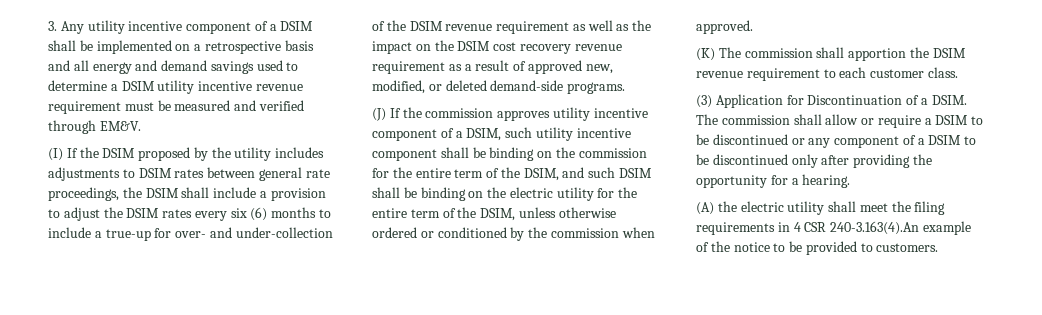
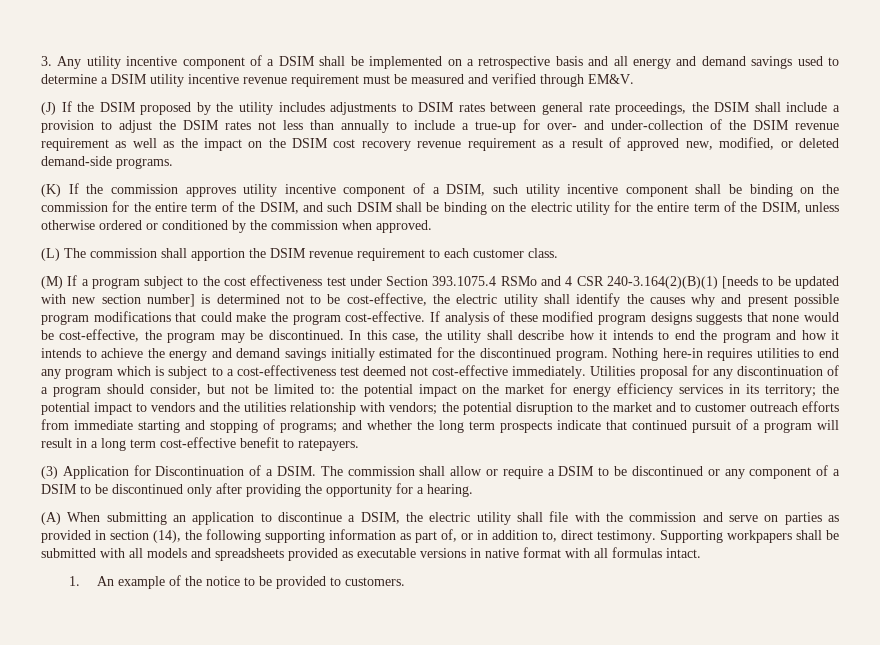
[48,148,63,161] (I) -> [41,102,56,115] (J)
[194,207,317,221] every six (6) months -> [258,120,389,133] not less than annually
[372,108,386,121] (J) -> [41,184,61,197] (K)
[696,48,715,61] (K) -> [41,248,60,261] (L)
(958, 72) none -> [41,275,840,289] [41,293,839,307] [41,311,839,325] [41,329,840,343] [41,347,839,361] [41,365,839,379] [41,383,840,397] [41,401,839,415] [41,419,839,433] [41,437,359,451] // (M) If a program subject to the cost effectiveness test under Section 393.1075.4 RSMo and 4 CSR 240-3.164(2)(B)(1) [needs to be updated with new section number] is determined not to be cost-effective, the electric utility shall identify the causes why and present possible program modifications that could make the program cost-effective. If analysis of these modified program designs suggests that none would be cost-effective, the program may be discontinued. In this case, the utility shall describe how it intends to end the program and how it intends to achieve the energy and demand savings initially estimated for the discontinued program. Nothing here-in requires utilities to end any program which is subject to a cost-effectiveness test deemed not cost-effective immediately. Utilities proposal for any discontinuation of a program should consider, but not be limited to: the potential impact on the market for energy efficiency services in its territory; the potential impact to vendors and the utilities relationship with vendors; the potential disruption to the market and to customer outreach efforts from immediate starting and stopping of programs; and whether the long term prospects indicate that continued pursuit of a program will result in a long term cost-effective benefit to ratepayers.
[717,201,946,215] [696,221,920,235] the electric utility shall meet the filing requirements in 4 CSR 240-3.163(4).An -> [67,511,840,525] [41,529,839,543] [41,547,701,561] [68,576,114,586] When submitting an application to discontinue a DSIM, the electric utility shall file with the commission and serve on parties as provided in section (14), the following supporting information as part of, or in addition to, direct testimony. Supporting workpapers shall be submitted with all models and spreadsheets provided as executable versions in native format with all formulas intact. // 1. An

